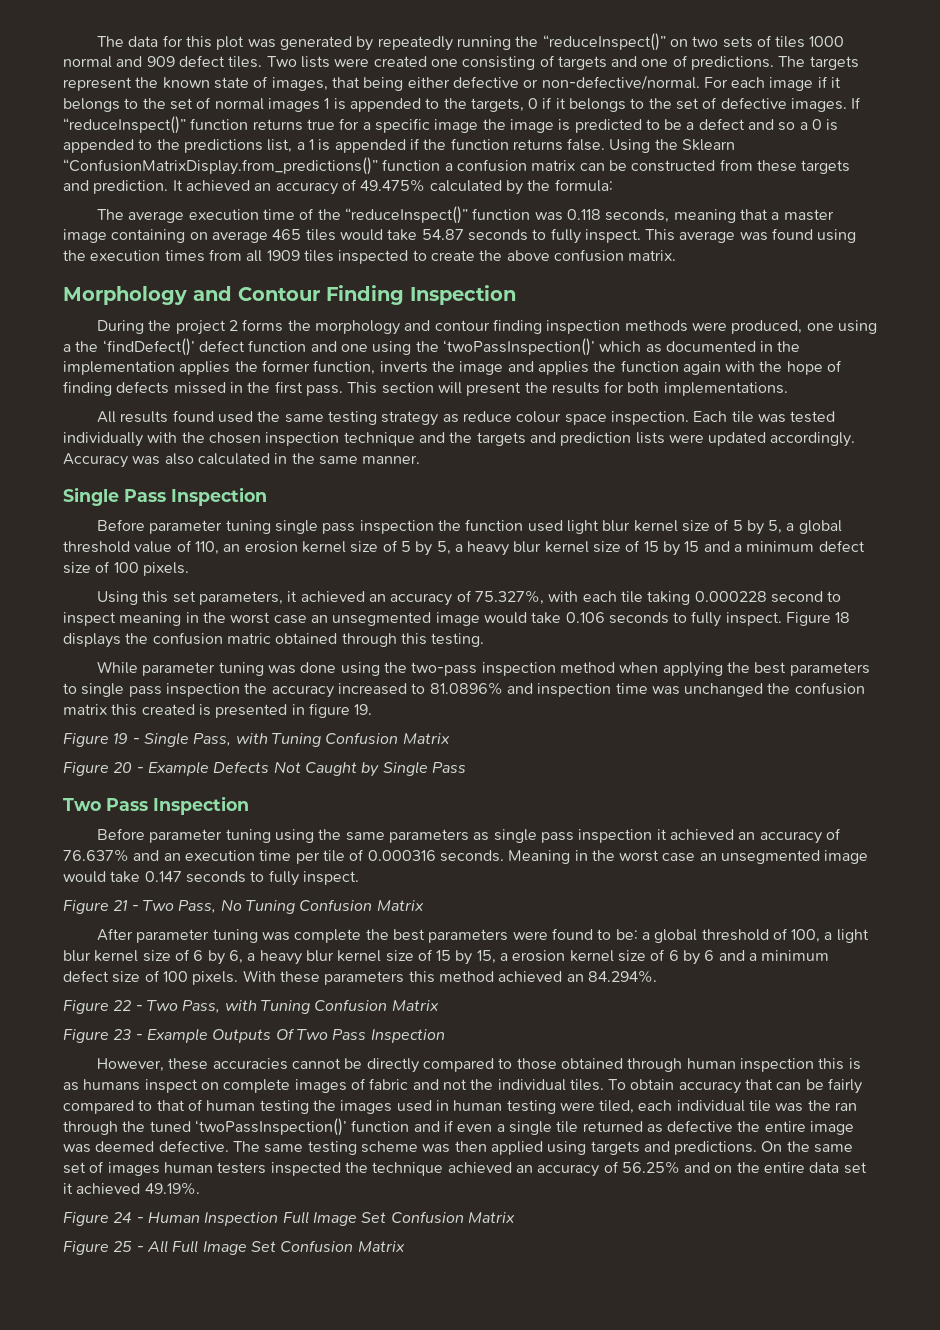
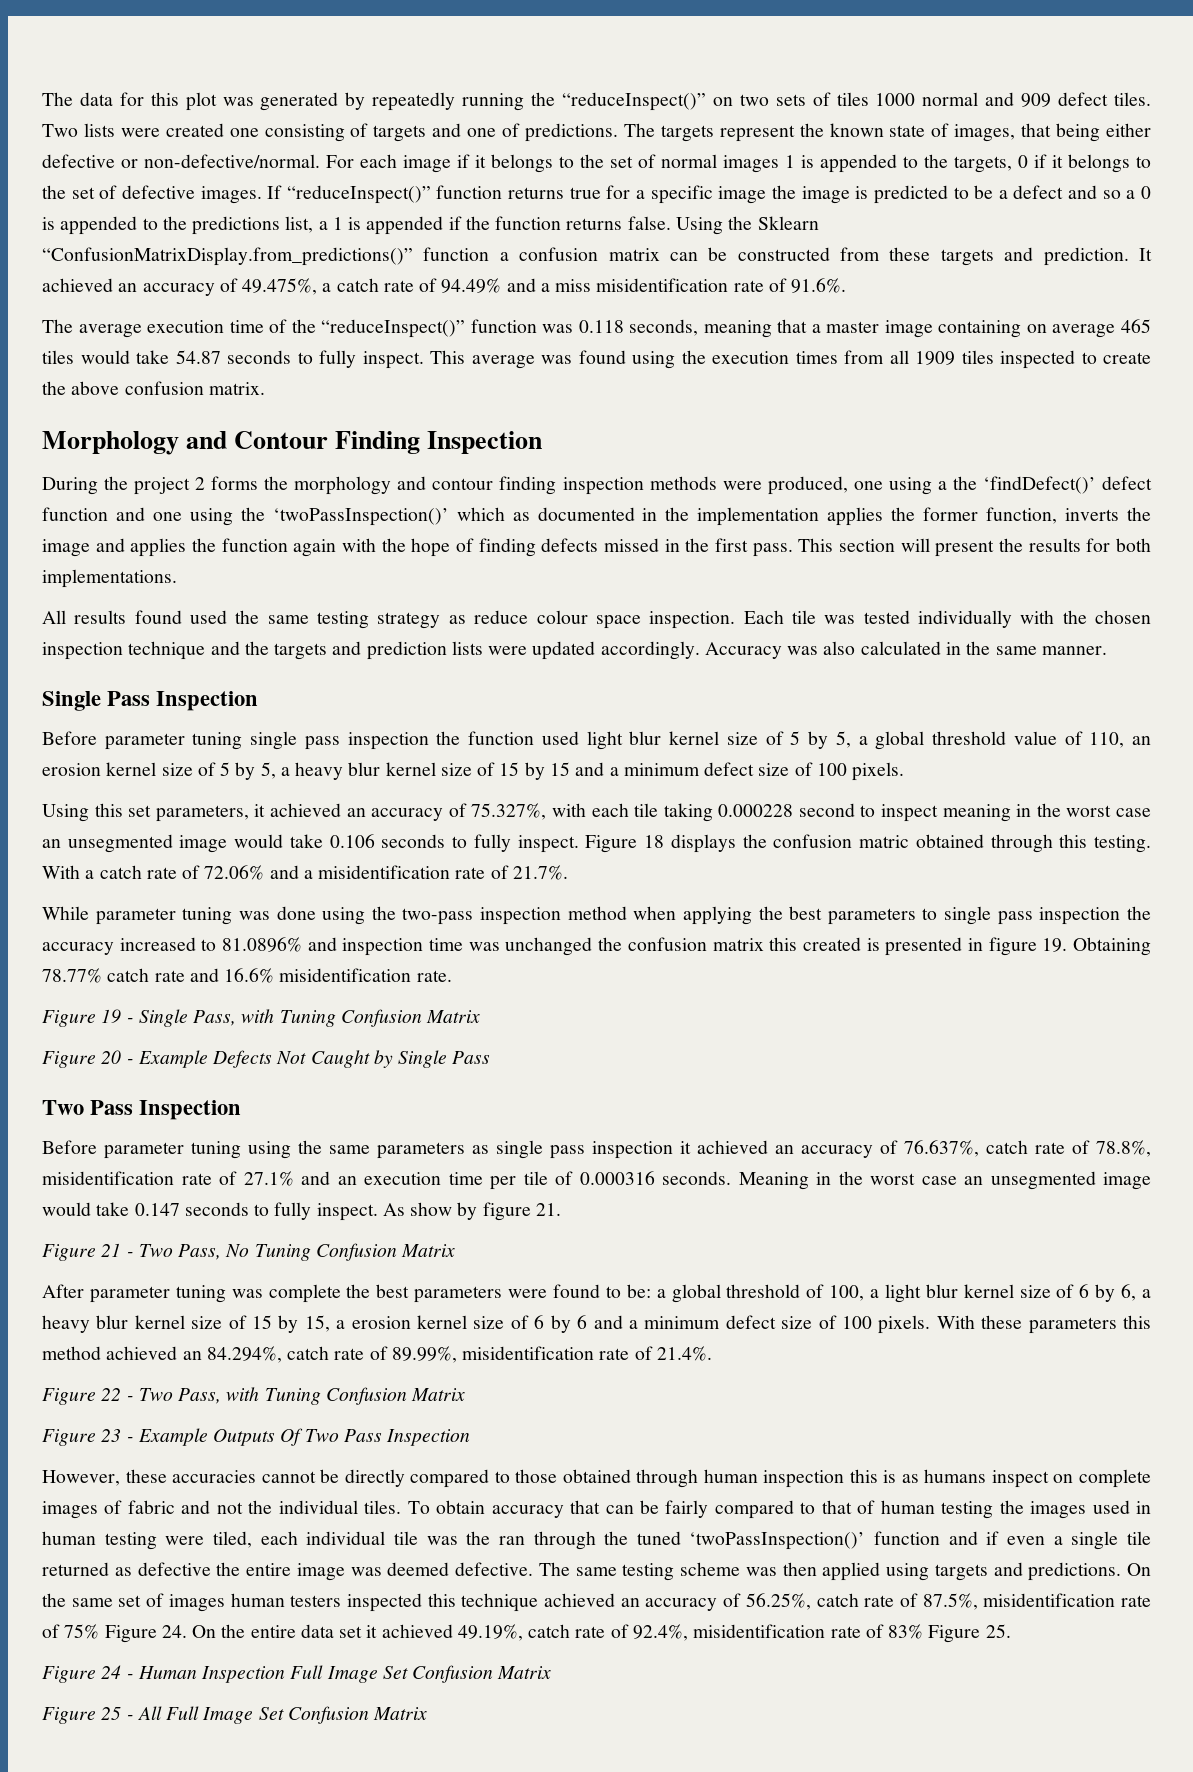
[360,179,613,195] 49.475% calculated by the formula: -> [242,278,847,295] 49.475%, a catch rate of 94.49% and a miss misidentification rate of 91.6%.
(485, 640) none -> [42,865,568,880] With a catch rate of 72.06% and a misidentification rate of 21.7%.
(373, 709) none -> [1073,937,1152,956] [42,968,452,983] Obtaining 78.77% catch rate and 16.6% misidentification rate.
[63,849,129,862] 76.637% -> [904,1140,1151,1157] [42,1171,294,1186] 76.637%, catch rate of 78.8%, misidentification rate of 27.1%
(359, 878) none -> [382,1202,561,1221] As show by figure 21.
[587,970,657,983] 84.294%. -> [206,1346,712,1363] 84.294%, catch rate of 89.99%, misidentification rate of 21.4%.
[344,1162,368,1173] the -> [427,1593,456,1607] this
[621,1161,733,1174] 56.25% and on -> [745,1593,1152,1610] [42,1624,217,1643] 56.25%, catch rate of 87.5%, misidentification rate of 75% Figure 24. On
[144,1182,200,1195] 49.19%. -> [457,1624,1011,1643] 49.19%, catch rate of 92.4%, misidentification rate of 83% Figure 25.

